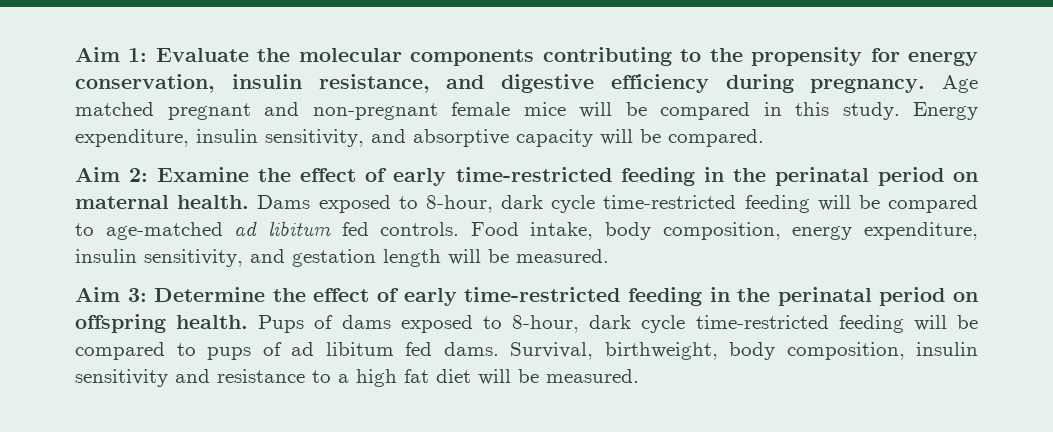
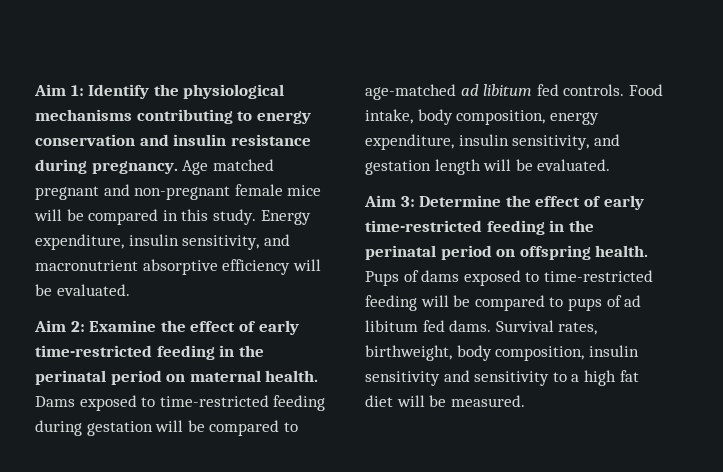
[155,47,979,66] [75,74,709,93] Evaluate the molecular components contributing to the propensity for energy conservation, insulin resistance, and digestive efficiency -> [88,84,285,99] [35,109,311,124] [35,134,311,146] Identify the physiological mechanisms contributing to energy conservation and insulin resistance
[413,129,764,147] absorptive capacity will be compared. -> [35,259,321,275] [35,284,130,296] macronutrient absorptive efficiency will be evaluated.
[425,195,810,213] 8-hour, dark cycle time-restricted feeding -> [159,395,326,411] [35,420,153,436] time-restricted feeding during gestation
[516,249,609,263] measured. -> [537,159,611,171] evaluated.
[512,315,686,333] 8-hour, dark cycle -> (540, 277) none
[510,342,593,360] Survival, -> [495,320,598,335] Survival rates,
[217,369,305,383] resistance -> [474,371,550,386] sensitivity

